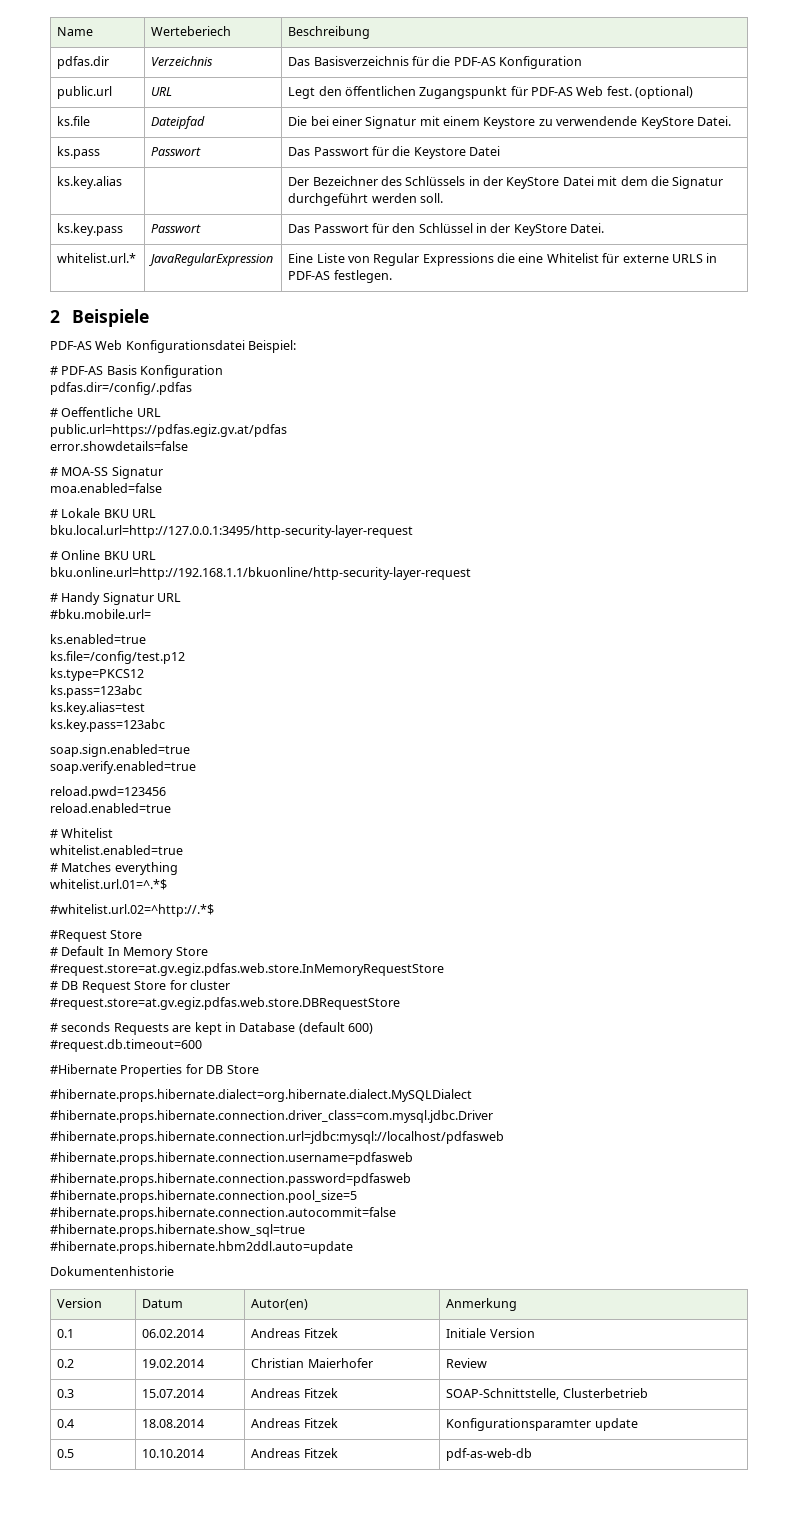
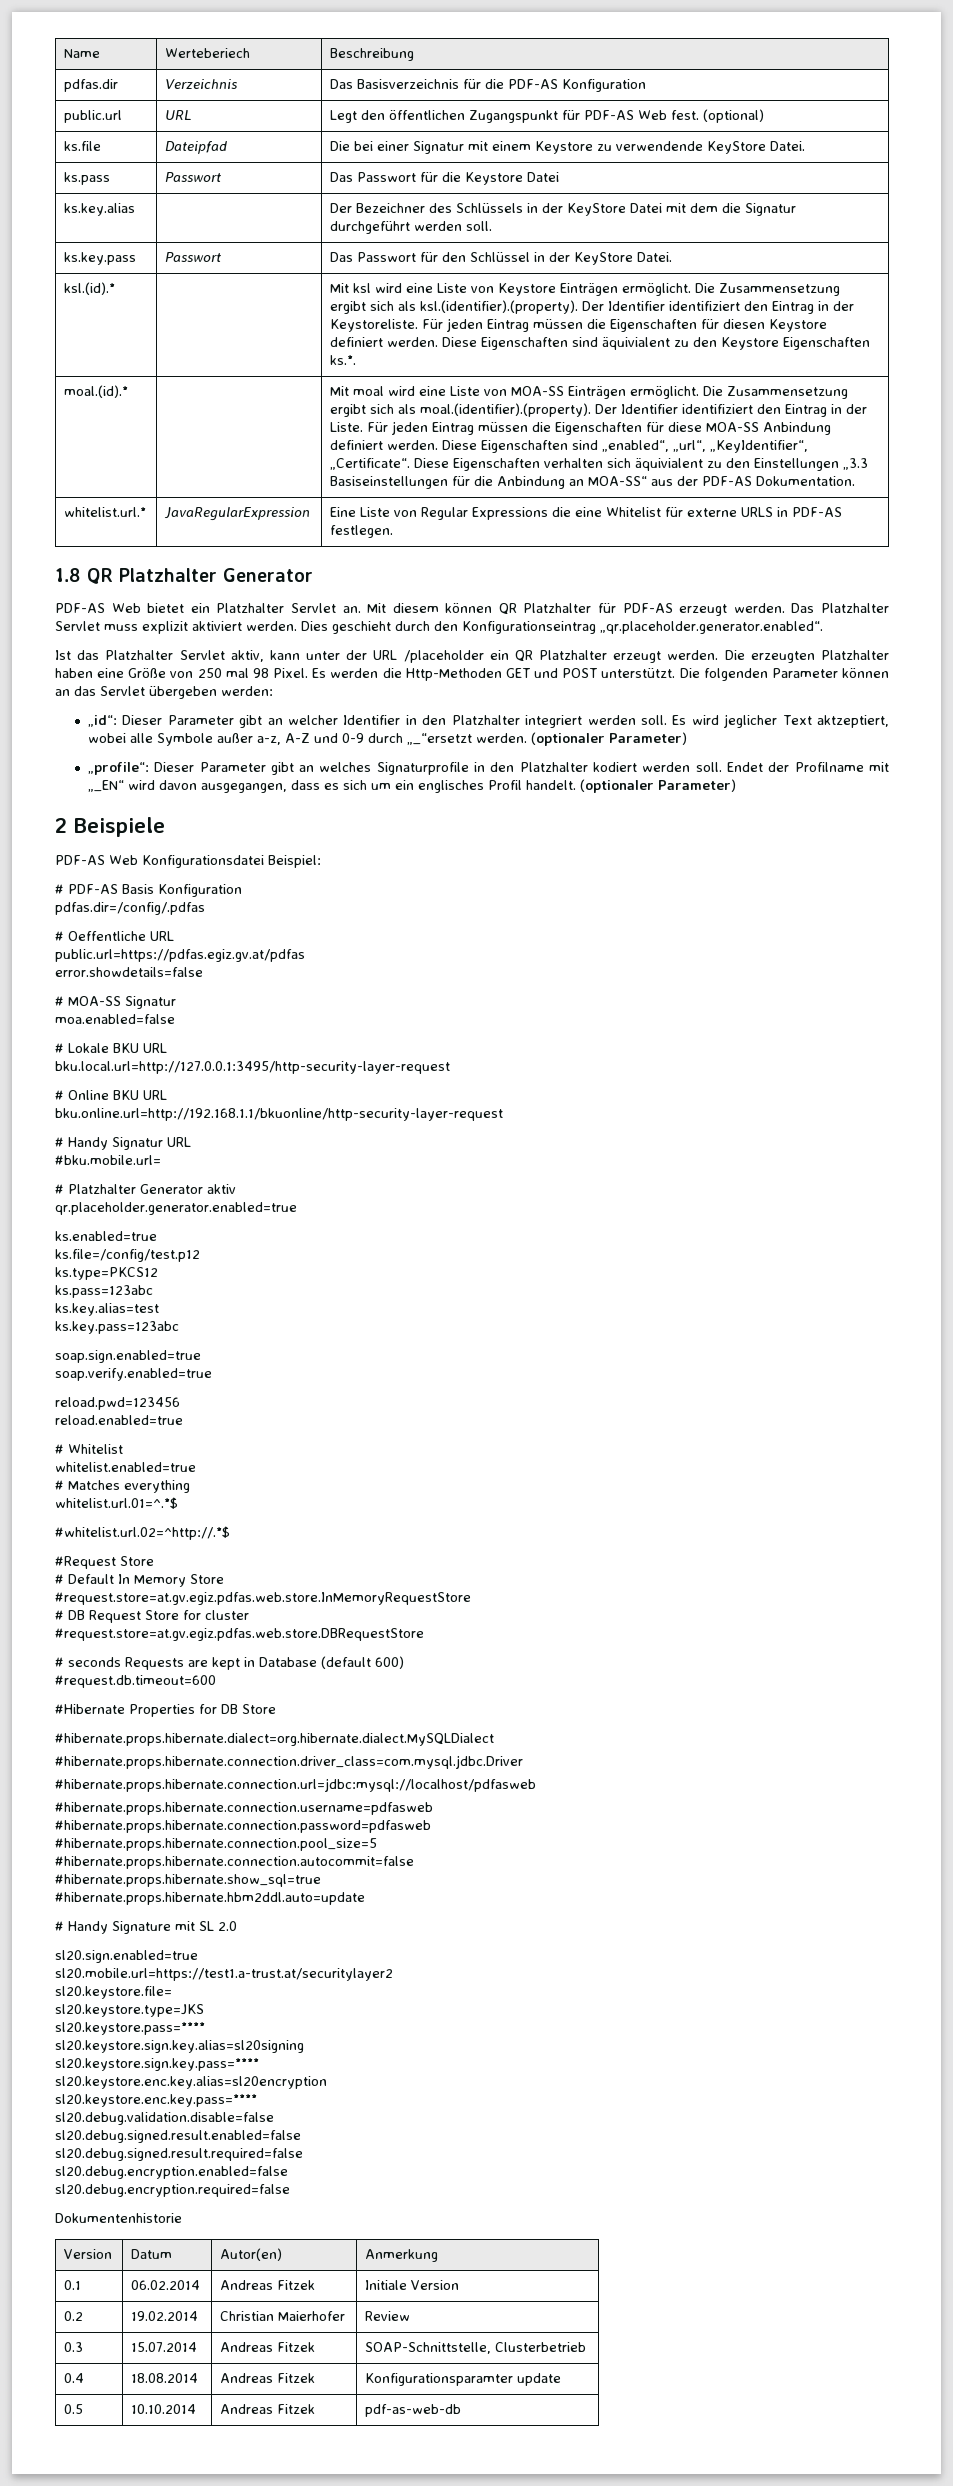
(605, 228) none -> [64,282,116,295] [330,282,841,296] [330,300,855,314] [330,318,828,332] [330,337,871,350] [330,355,357,365] [64,385,129,398] [330,385,849,399] [330,403,868,417] [330,421,832,435] [330,440,809,453] [330,458,869,471] [330,476,856,489] // ksl.(id).* | | Mit ksl wird eine Liste von Keystore Einträgen ermöglicht. Die Zusammensetzung ergibt sich als ksl.(identifier).(property). Der Identifier identifiziert den Eintrag in der Keystoreliste. Für jeden Eintrag müssen die Eigenschaften für diesen Keystore definiert werden. Diese Eigenschaften sind äquivialent zu den Keystore Eigenschaften ks.*. // moal.(id).* | | Mit moal wird eine Liste von MOA-SS Einträgen ermöglicht. Die Zusammensetzung ergibt sich als moal.(identifier).(property). Der Identifier identifiziert den Eintrag in der Liste. Für jeden Eintrag müssen die Eigenschaften für diese MOA-SS Anbindung definiert werden. Diese Eigenschaften sind „enabled“, „url“, „KeyIdentifier“, „Certificate“. Diese Eigenschaften verhalten sich äquivialent zu den Einstellungen „3.3 Basiseinstellungen für die Anbindung an MOA-SS“ aus der PDF-AS Dokumentation.
(392, 276) none -> [55,568,314,584] [55,602,890,616] [55,621,823,634] [55,650,889,663] [55,667,889,681] [55,686,273,699] [87,714,889,728] [87,732,687,746] [87,762,889,775] [87,779,736,793] // 1.8 QR Platzhalter Generator // PDF-AS Web bietet ein Platzhalter Servlet an. Mit diesem können QR Platzhalter für PDF-AS erzeugt werden. Das Platzhalter Servlet muss explizit aktiviert werden. Dies geschieht durch den Konfigurationseintrag „qr.placeholder.generator.enabled“. // Ist das Platzhalter Servlet aktiv, kann unter der URL /placeholder ein QR Platzhalter erzeugt werden. Die erzeugten Platzhalter haben eine Größe von 250 mal 98 Pixel. Es werden die Http-Methoden GET und POST unterstützt. Die folgenden Parameter können an das Servlet übergeben werden: // „id“: Dieser Parameter gibt an welcher Identifier in den Platzhalter integriert werden soll. Es wird jeglicher Text aktzeptiert, wobei alle Symbole außer a-z, A-Z und 0-9 durch „_“ersetzt werden. (optionaler Parameter) // „profile“: Dieser Parameter gibt an welches Signaturprofile in den Platzhalter kodiert werden soll. Endet der Profilname mit „_EN“ wird davon ausgegangen, dass es sich um ein englisches Profil handelt. (optionaler Parameter)
(151, 614) none -> [55,1184,236,1194] [55,1202,297,1215] // # Platzhalter Generator aktiv // qr.placeholder.generator.enabled=true
(353, 1247) none -> [55,1921,237,1934] [55,1950,198,1963] [55,1968,393,1981] [55,1986,172,1999] [55,2004,204,2017] [55,2022,205,2035] [55,2040,304,2053] [55,2058,259,2071] [55,2076,327,2089] [55,2094,257,2107] [55,2112,274,2125] [55,2130,301,2143] [55,2148,303,2161] [55,2166,288,2179] [55,2184,290,2197] // # Handy Signature mit SL 2.0 // sl20.sign.enabled=true // sl20.mobile.url=https://test1.a-trust.at/securitylayer2 // sl20.keystore.file= // sl20.keystore.type=JKS // sl20.keystore.pass=**** // sl20.keystore.sign.key.alias=sl20signing // sl20.keystore.sign.key.pass=**** // sl20.keystore.enc.key.alias=sl20encryption // sl20.keystore.enc.key.pass=**** // sl20.debug.validation.disable=false // sl20.debug.signed.result.enabled=false // sl20.debug.signed.result.required=false // sl20.debug.encryption.enabled=false // sl20.debug.encryption.required=false

